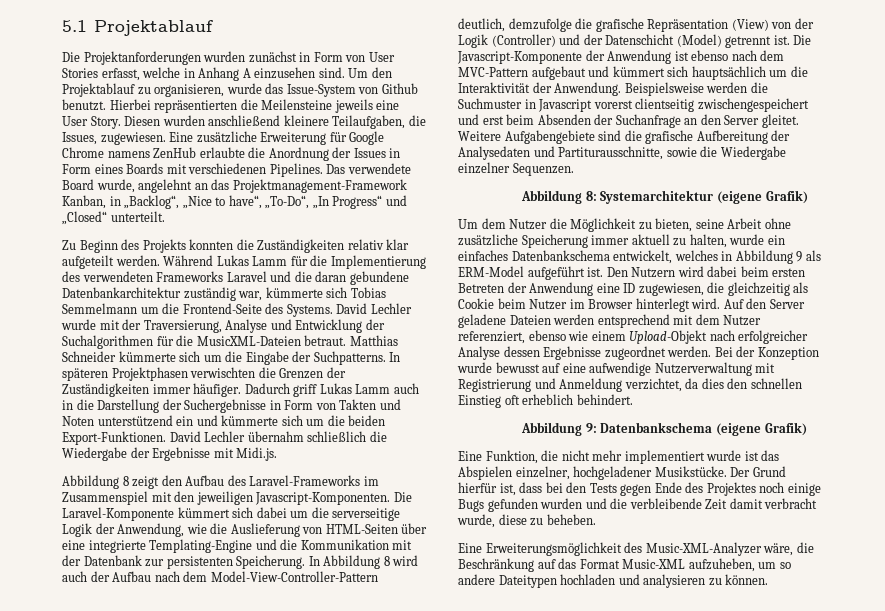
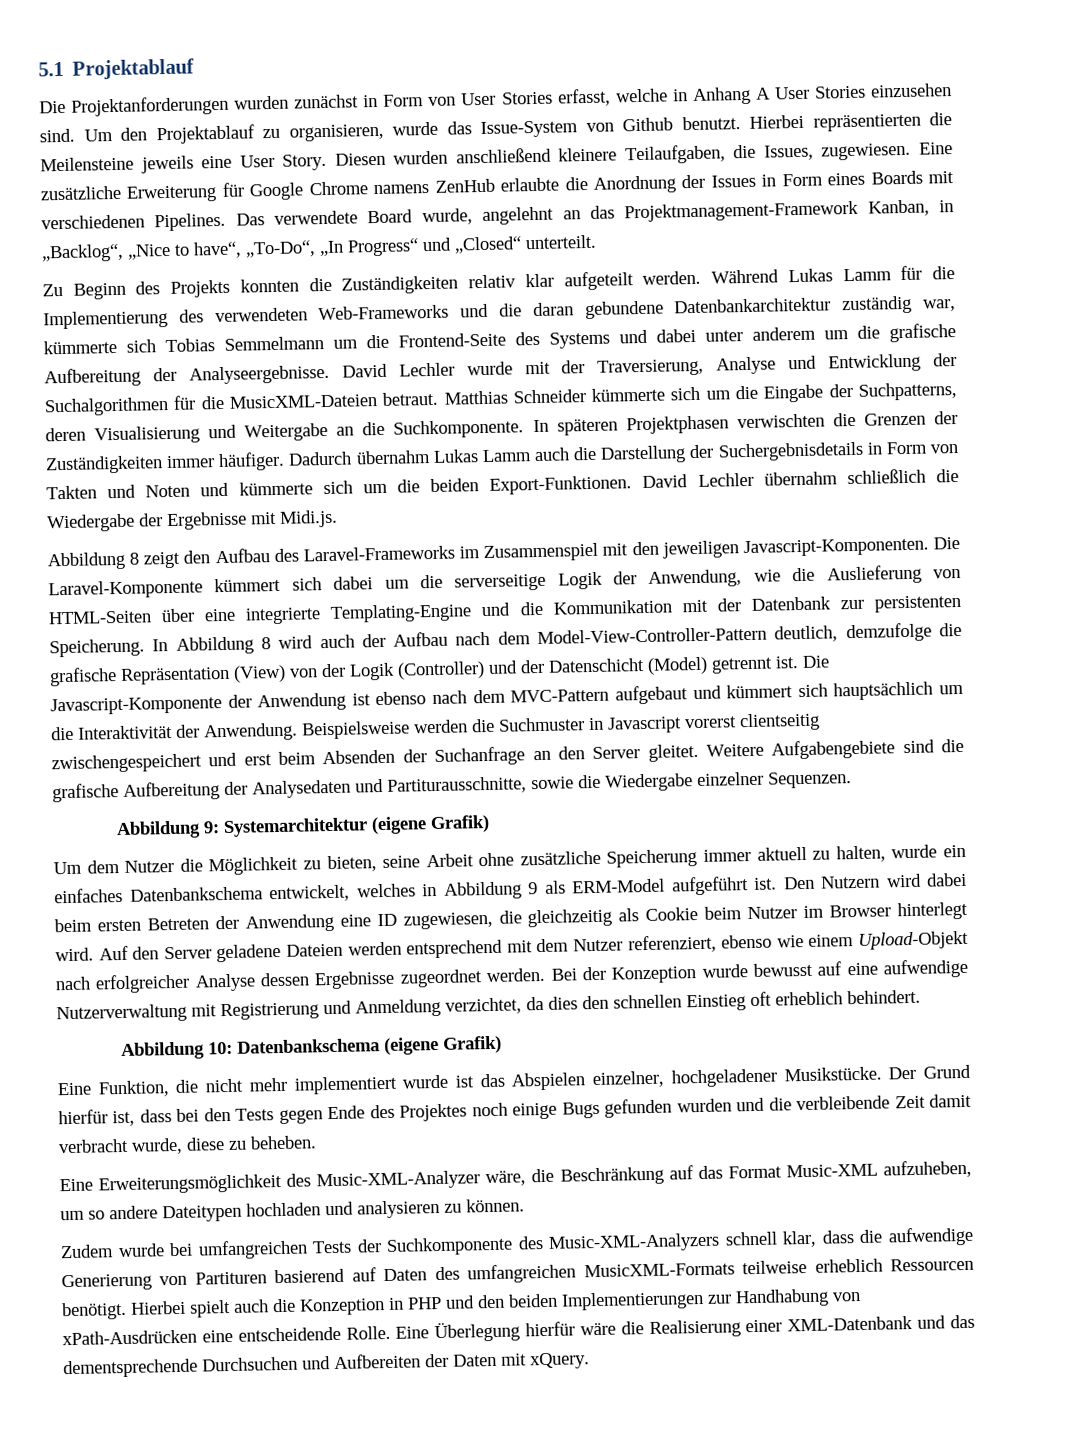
(251, 73) none -> [773,85,866,100] User Stories
[156,271,267,282] Frameworks Laravel -> [318,304,450,321] Web-Frameworks
[286,304,333,317] Systems. -> [549,323,956,349] [44,364,330,388] Systems und dabei unter anderem um die grafische Aufbereitung der Analyseergebnisse.
[313,351,386,365] Suchpatterns. -> [857,381,957,401] [45,419,525,445] Suchpatterns, deren Visualisierung und Weitergabe an die Suchkomponente.
[293,384,318,397] griff -> [355,450,431,465] übernahm
[62,400,73,410] in -> (571, 454) none
[184,399,267,413] Suchergebnisse -> [717,441,864,462] Suchergebnisdetails
[97,415,194,427] unterstützend ein -> (191, 491) none
[585,191,597,201] 8: -> [202,821,220,834] 9:
[585,423,597,433] 9: -> [207,1041,233,1055] 10:
(769, 579) none -> [60,1226,975,1260] [61,1257,975,1292] [61,1288,861,1321] [62,1314,975,1346] [63,1352,590,1379] // Zudem wurde bei umfangreichen Tests der Suchkomponente des Music-XML-Analyzers schnell klar, dass die aufwendige Generierung von Partituren basierend auf Daten des umfangreichen MusicXML-Formats teilweise erheblich Ressourcen benötigt. Hierbei spielt auch die Konzeption in PHP und den beiden Implementierungen zur Handhabung von xPath-Ausdrücken eine entscheidende Rolle. Eine Überlegung hierfür wäre die Realisierung einer XML-Datenbank und das dementsprechende Durchsuchen und Aufbereiten der Daten mit xQuery.

